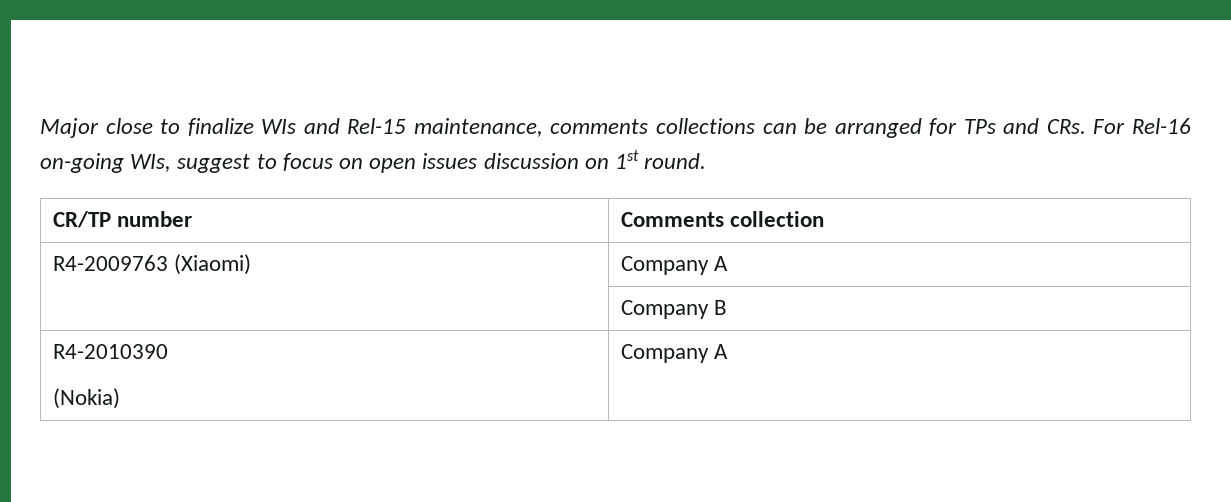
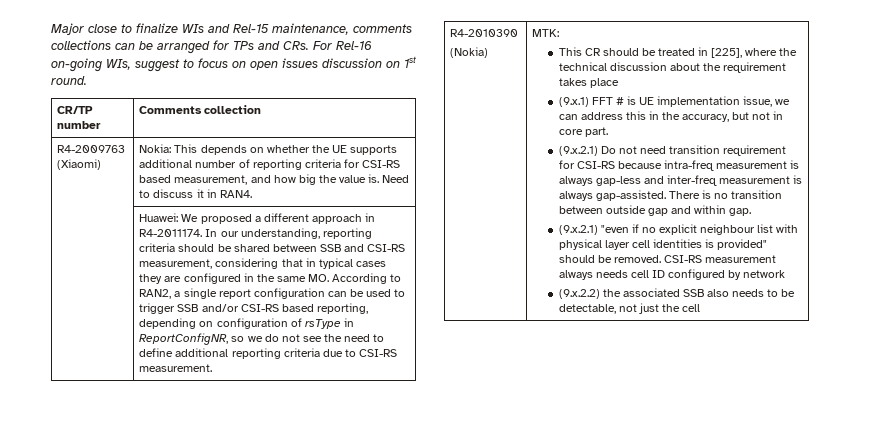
[620,256,729,275] [620,300,728,319] [52,344,168,359] [52,388,120,409] [620,344,729,363] Company A // | Company B // R4-2010390 // (Nokia) | Company A -> [139,144,398,155] [139,159,400,170] [139,174,410,185] [139,189,252,198] [139,213,375,224] [139,228,372,239] [139,243,406,252] [139,258,386,269] [139,273,402,284] [139,288,406,299] [139,303,368,314] [139,318,354,329] [139,333,385,345] [139,348,397,359] [139,364,213,372] [450,29,519,37] [450,47,489,58] [532,29,560,37] [558,47,798,58] [558,62,786,73] [558,78,619,88] [558,96,791,107] [558,111,784,122] [558,127,608,137] [558,145,787,156] [558,160,800,171] [558,175,803,186] [558,190,783,201] [558,205,752,216] [558,224,799,235] [558,239,768,250] [558,255,776,263] [558,269,786,280] [558,288,796,299] [558,303,700,314] Nokia: This depends on whether the UE supports additional number of reporting criteria for CSI-RS based measurement, and how big the value is. Need to discuss it in RAN4. // | Huawei: We proposed a different approach in R4-2011174. In our understanding, reporting criteria should be shared between SSB and CSI-RS measurement, considering that in typical cases they are configured in the same MO. According to RAN2, a single report configuration can be used to trigger SSB and/or CSI-RS based reporting, depending on configuration of rsType in ReportConfigNR, so we do not see the need to define additional reporting criteria due to CSI-RS measurement. // R4-2010390 // (Nokia) | MTK: // This CR should be treated in [225], where the technical discussion about the requirement takes place // (9.x.1) FFT # is UE implementation issue, we can address this in the accuracy, but not in core part. // (9.x.2.1) Do not need transition requirement for CSI-RS because intra-freq measurement is always gap-less and inter-freq measurement is always gap-assisted. There is no transition between outside gap and within gap. // (9.x.2.1) "even if no explicit neighbour list with physical layer cell identities is provided" should be removed. CSI-RS measurement always needs cell ID configured by network // (9.x.2.2) the associated SSB also needs to be detectable, not just the cell

